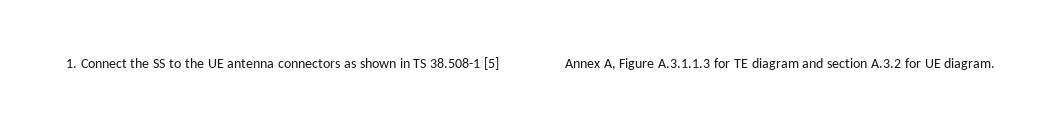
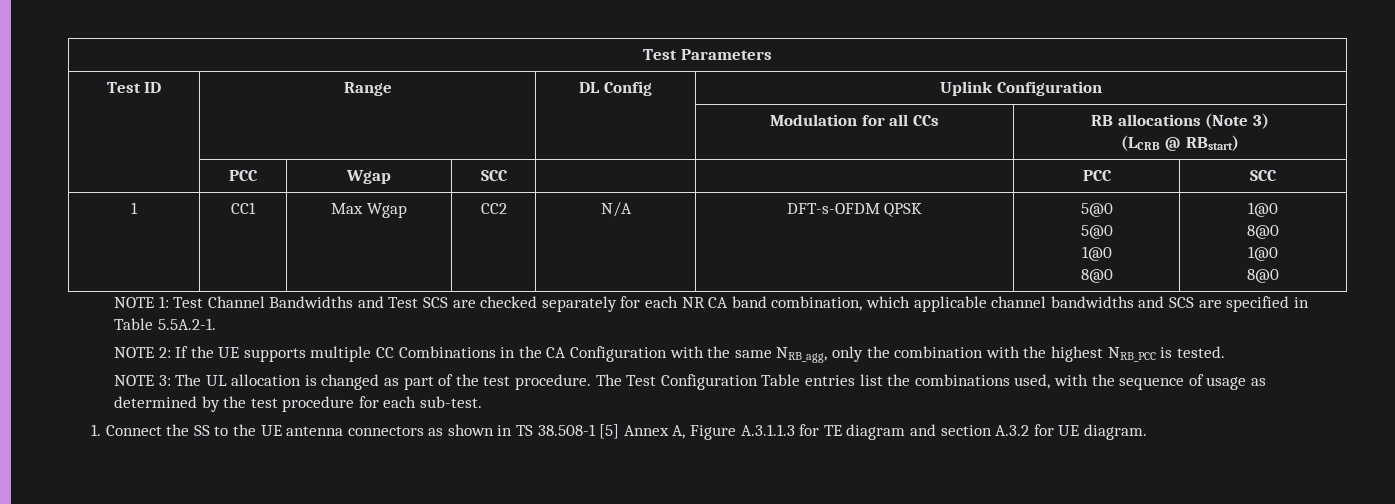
(65, 63) none -> [643,49,772,60] [106,82,162,93] [343,82,392,96] [579,81,652,96] [940,81,1102,96] [770,114,939,126] [1091,113,1269,129] [1121,135,1239,151] [228,170,258,181] [346,170,391,184] [480,170,508,181] [1082,170,1112,181] [1250,170,1277,181] [131,202,138,214] [230,202,256,214] [331,203,407,218] [480,203,507,214] [600,202,632,217] [786,203,923,217] [1080,203,1113,217] [1080,225,1113,239] [1081,246,1112,261] [1080,269,1113,283] [1248,202,1278,217] [1247,225,1279,239] [1248,246,1278,261] [1247,269,1279,283] [113,296,1309,312] [113,318,216,330] [113,346,1225,363] [113,374,1266,390] [113,396,483,412] Test Parameters // Test ID | Range | DL Config | Uplink Configuration // | | | Modulation for all CCs | RB allocations (Note 3) // (LCRB @ RBstart) // | PCC | Wgap | SCC | | | PCC | SCC // 1 | CC1 | Max Wgap | CC2 | N/A | DFT-s-OFDM QPSK | 5@0 // 5@0 // 1@0 // 8@0 | 1@0 // 8@0 // 1@0 // 8@0 // NOTE 1: Test Channel Bandwidths and Test SCS are checked separately for each NR CA band combination, which applicable channel bandwidths and SCS are specified in Table 5.5A.2-1. // NOTE 2: If the UE supports multiple CC Combinations in the CA Configuration with the same NRB_agg, only the combination with the highest NRB_PCC is tested. // NOTE 3: The UL allocation is changed as part of the test procedure. The Test Configuration Table entries list the combinations used, with the sequence of usage as determined by the test procedure for each sub-test. //

